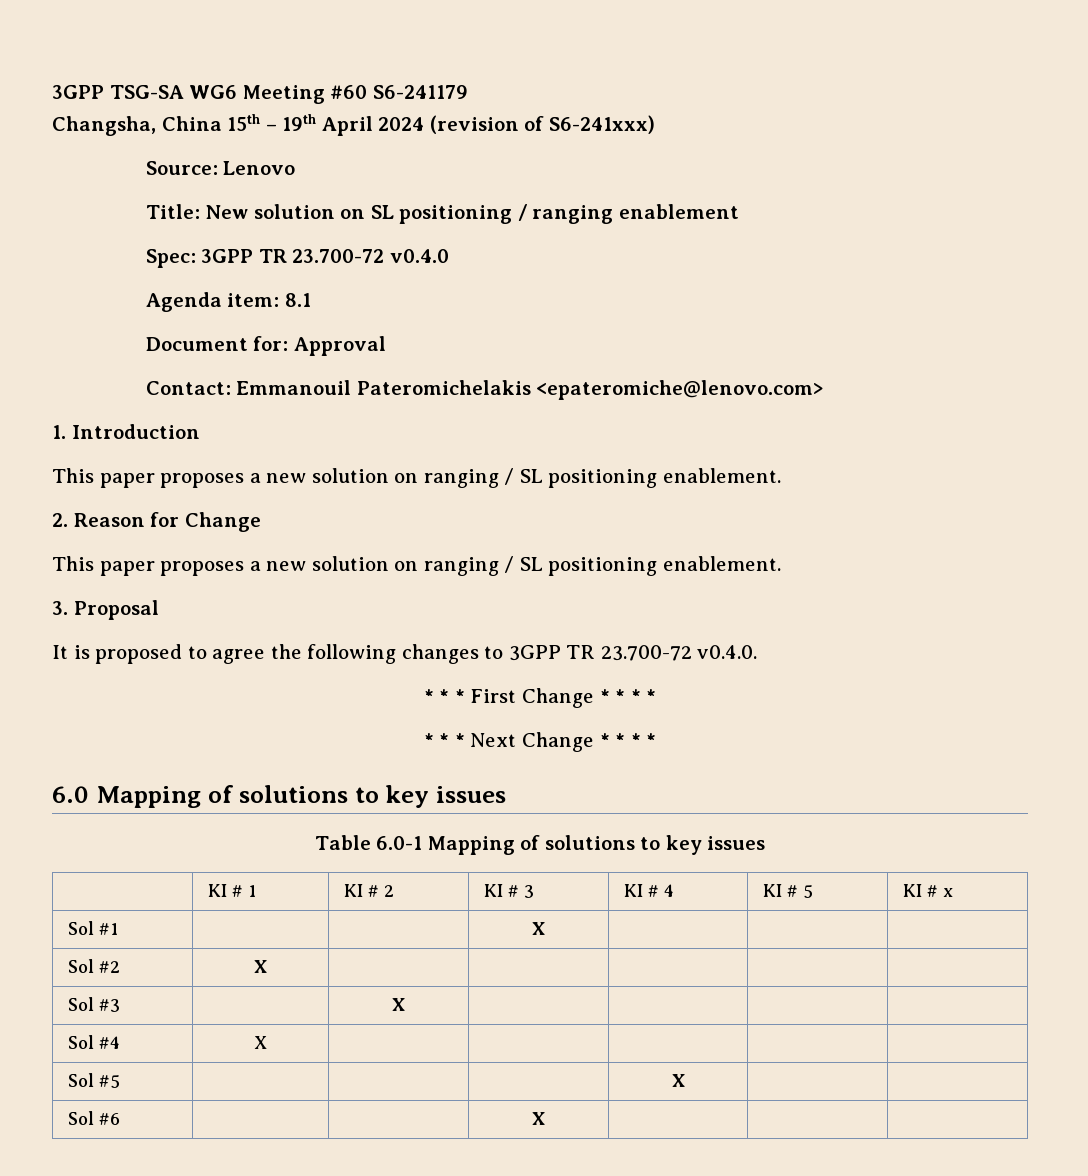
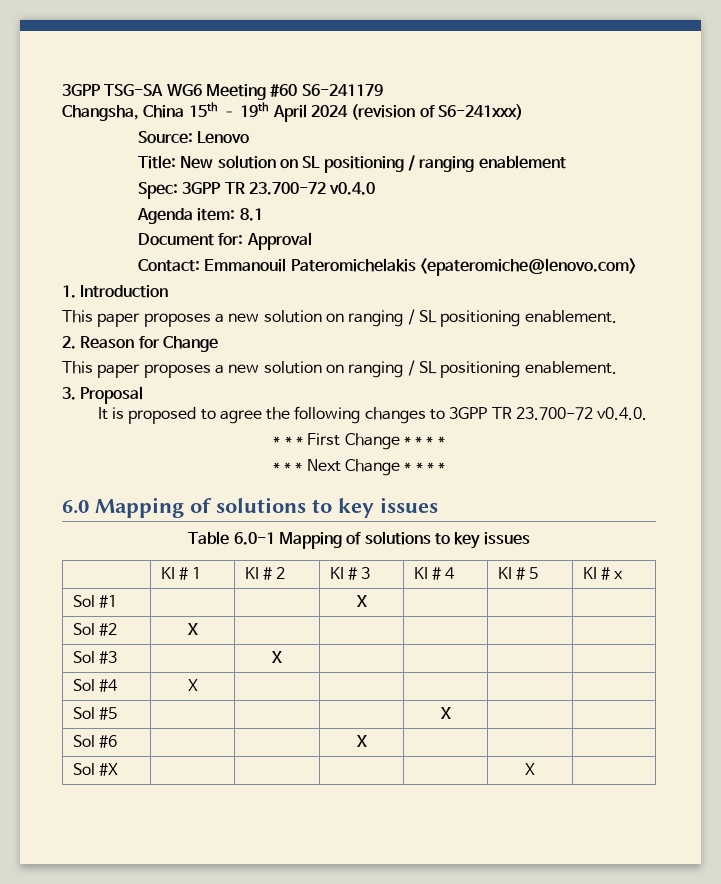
(545, 1118) none -> [72,763,119,776] [525,763,535,775] // Sol #X | | | | | X |

